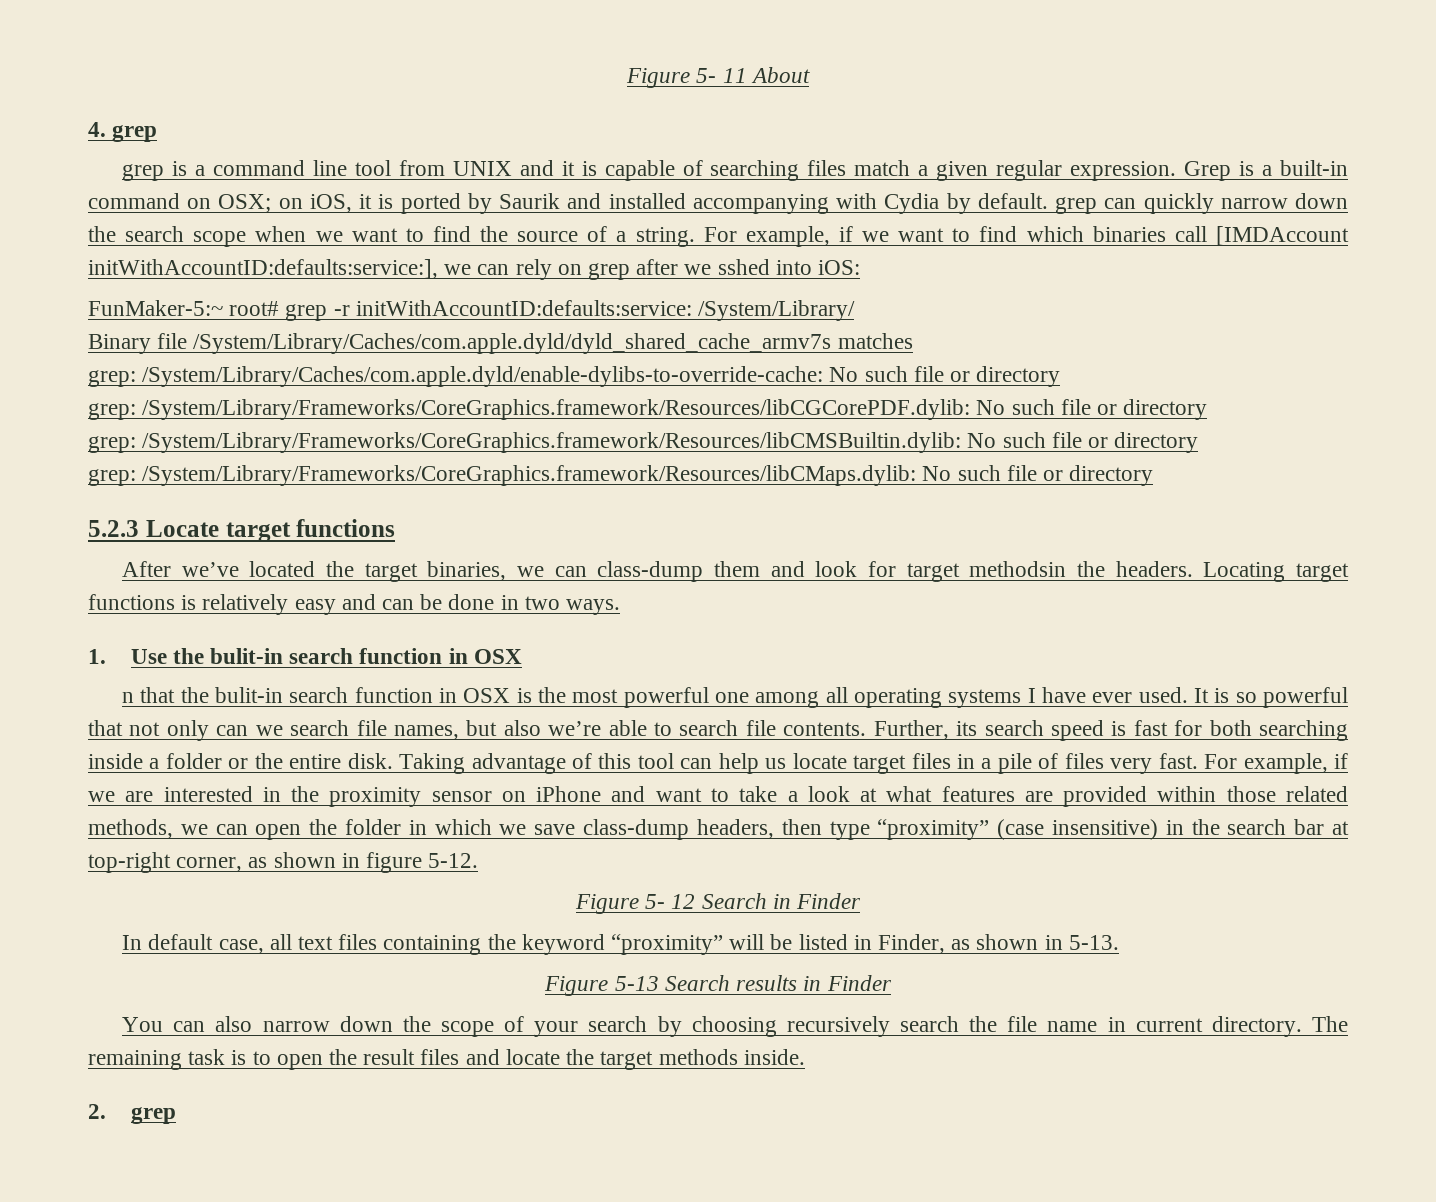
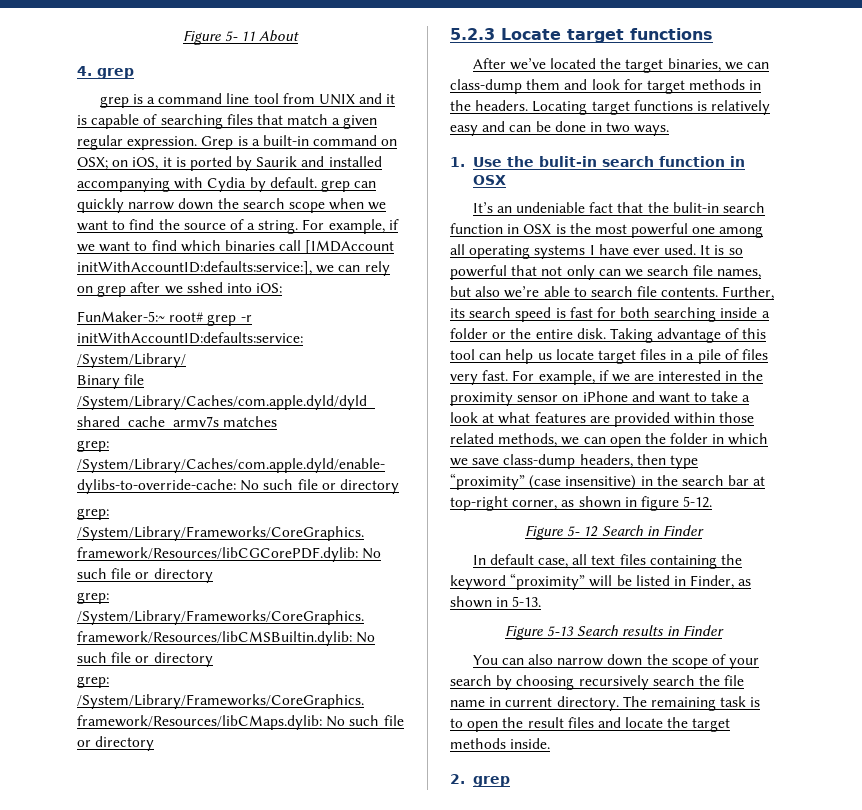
(847, 168) none -> [256,114,283,125] that
[969,561,1067,577] methodsin -> [689,79,762,90] methods in
[122,692,135,703] n -> [472,202,614,213] It’s an undeniable fact

